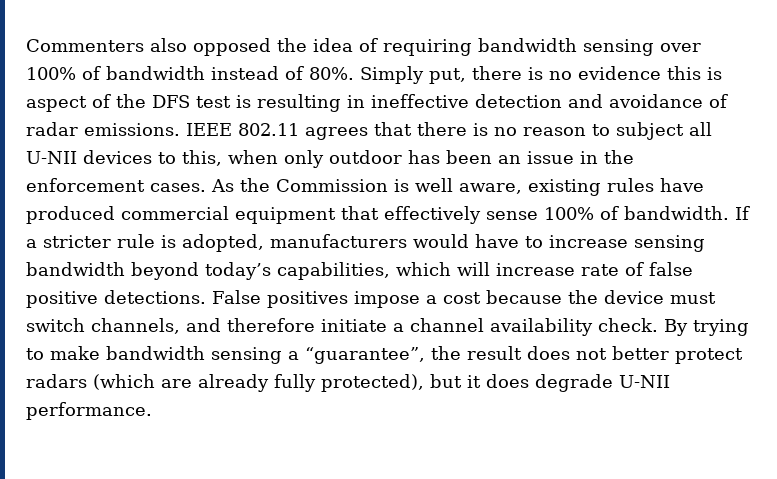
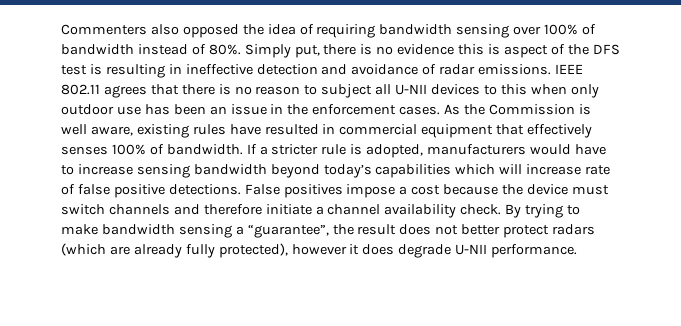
[182,150,222,166] this, -> [500,84,527,95] this
(402, 157) none -> [116,106,141,115] use
[26,206,115,224] produced -> [264,124,336,135] resulted in
[486,211,538,220] sense -> [61,146,108,155] senses
[277,262,390,280] capabilities, -> [375,164,452,178] capabilities
[91,318,180,334] channels, -> [108,204,170,215] channels
[430,374,462,388] but -> [291,244,347,255] however

